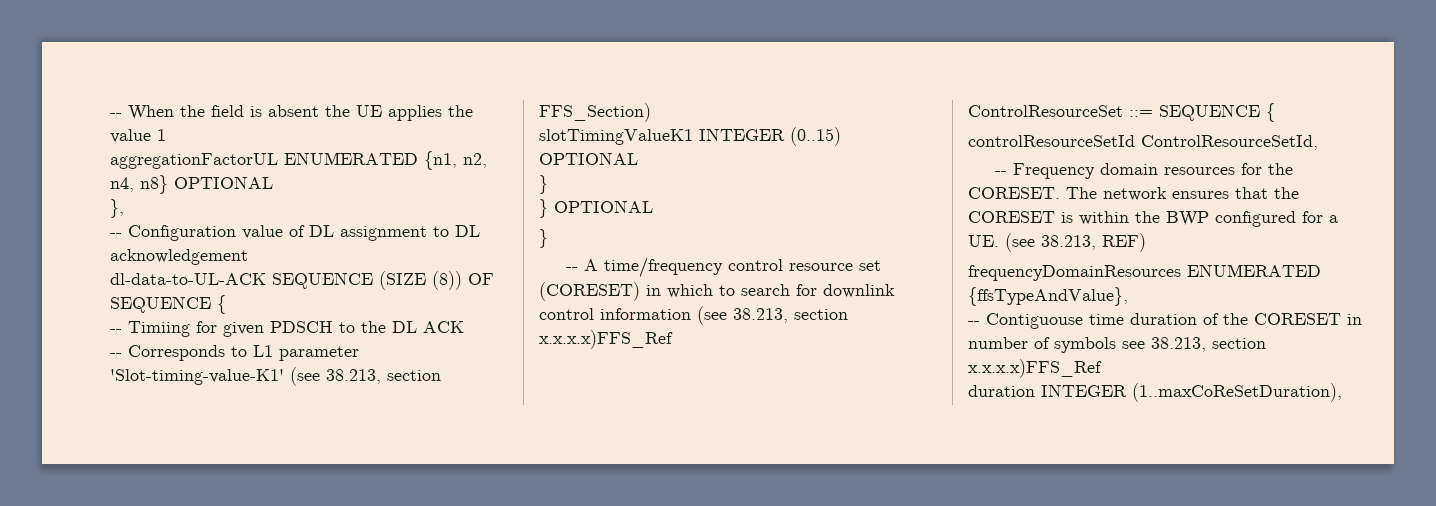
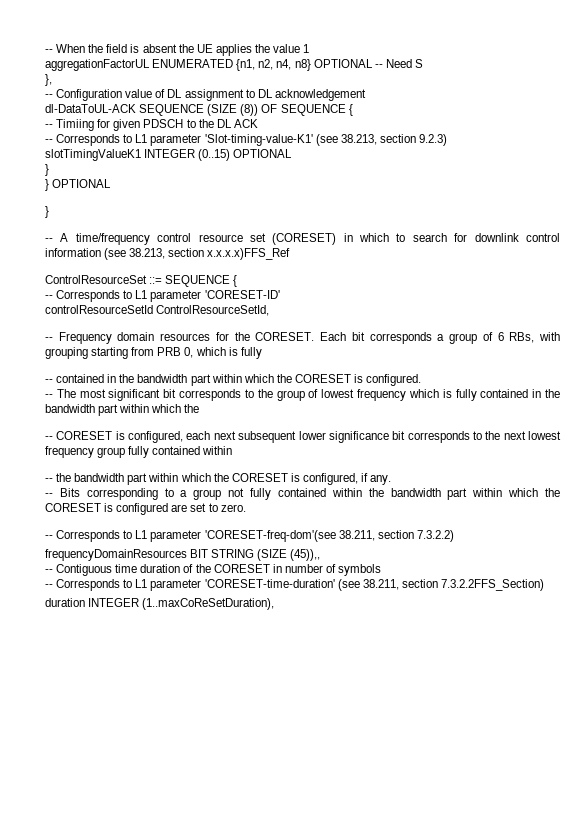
(273, 182) none -> [374,59,423,68] -- Need S
[110,273,266,285] dl-data-to-UL-ACK -> [45,104,136,113] dl-DataToUL-ACK
[539,103,651,122] FFS_Section) -> [418,134,447,146] 9.2.3)
(1275, 112) none -> [45,290,280,302] // -- Corresponds to L1 parameter 'CORESET-ID'
[1066,187,1299,201] [968,211,1338,227] [968,233,1146,252] [968,264,1321,281] [968,287,1128,306] [968,313,1083,329] The network ensures that the CORESET is within the BWP configured for a UE. (see 38.213, REF) // frequencyDomainResources ENUMERATED {ffsTypeAndValue}, // -- Contiguouse -> [320,332,561,344] [45,347,262,359] [45,374,422,386] [45,389,560,401] [45,404,200,416] [45,431,561,443] [45,446,233,458] [45,473,392,485] [45,488,560,500] [45,503,246,515] [45,530,454,542] [45,549,321,561] [45,564,113,576] Each bit corresponds a group of 6 RBs, with grouping starting from PRB 0, which is fully // -- contained in the bandwidth part within which the CORESET is configured. // -- The most significant bit corresponds to the group of lowest frequency which is fully contained in the bandwidth part within which the // -- CORESET is configured, each next subsequent lower significance bit corresponds to the next lowest frequency group fully contained within // -- the bandwidth part within which the CORESET is configured, if any. // -- Bits corresponding to a group not fully contained within the bandwidth part within which the CORESET is configured are set to zero. // -- Corresponds to L1 parameter 'CORESET-freq-dom'(see 38.211, section 7.3.2.2) // frequencyDomainResources BIT STRING (SIZE (45)),, // -- Contiguous
[1122,337,1266,352] [968,359,1102,378] see 38.213, section x.x.x.x)FFS_Ref -> [45,579,544,591] // -- Corresponds to L1 parameter 'CORESET-time-duration' (see 38.211, section 7.3.2.2FFS_Section)

